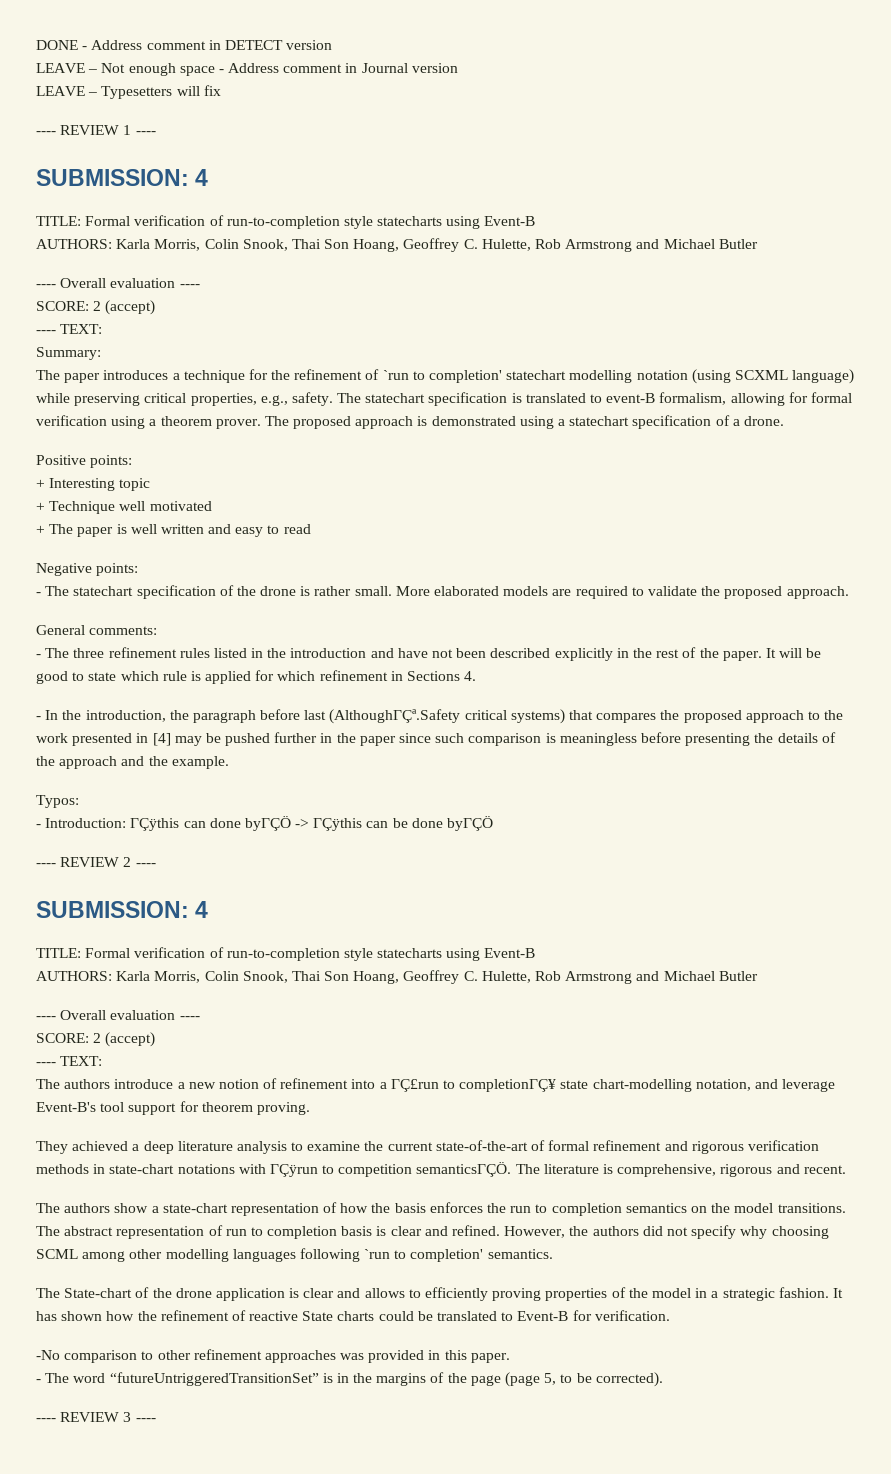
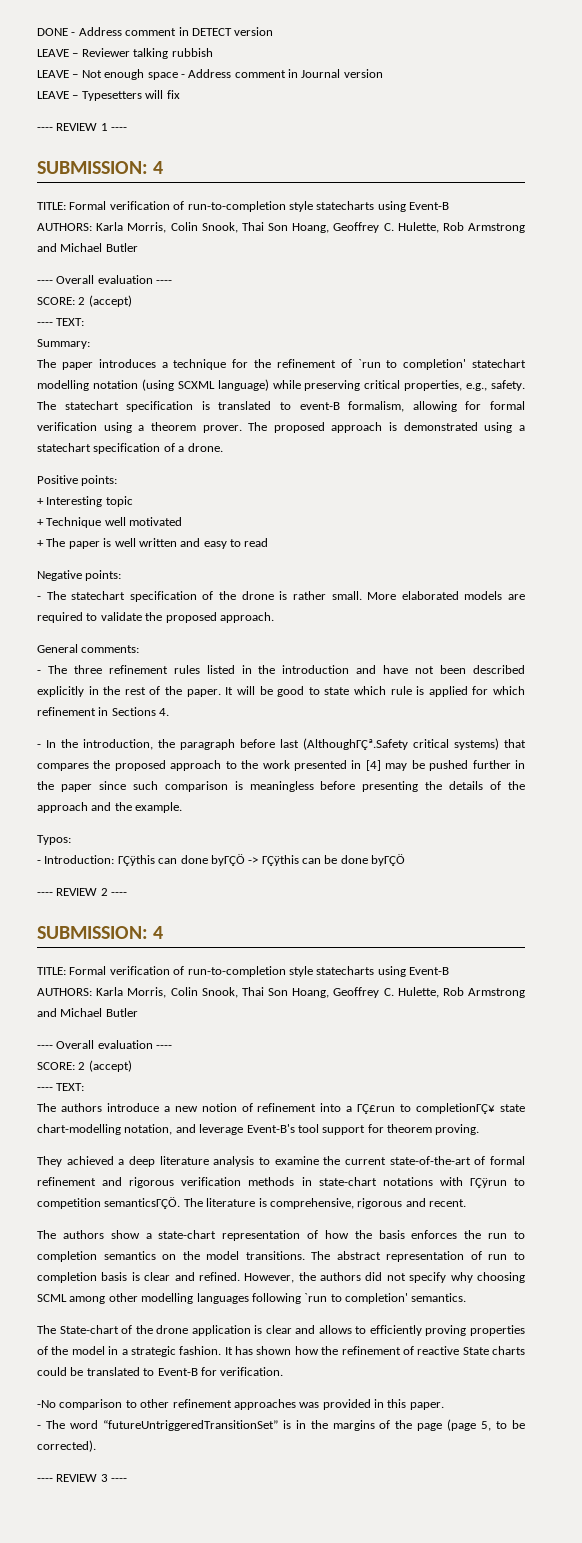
(333, 45) none -> [37,48,213,59] // LEAVE – Reviewer talking rubbish

